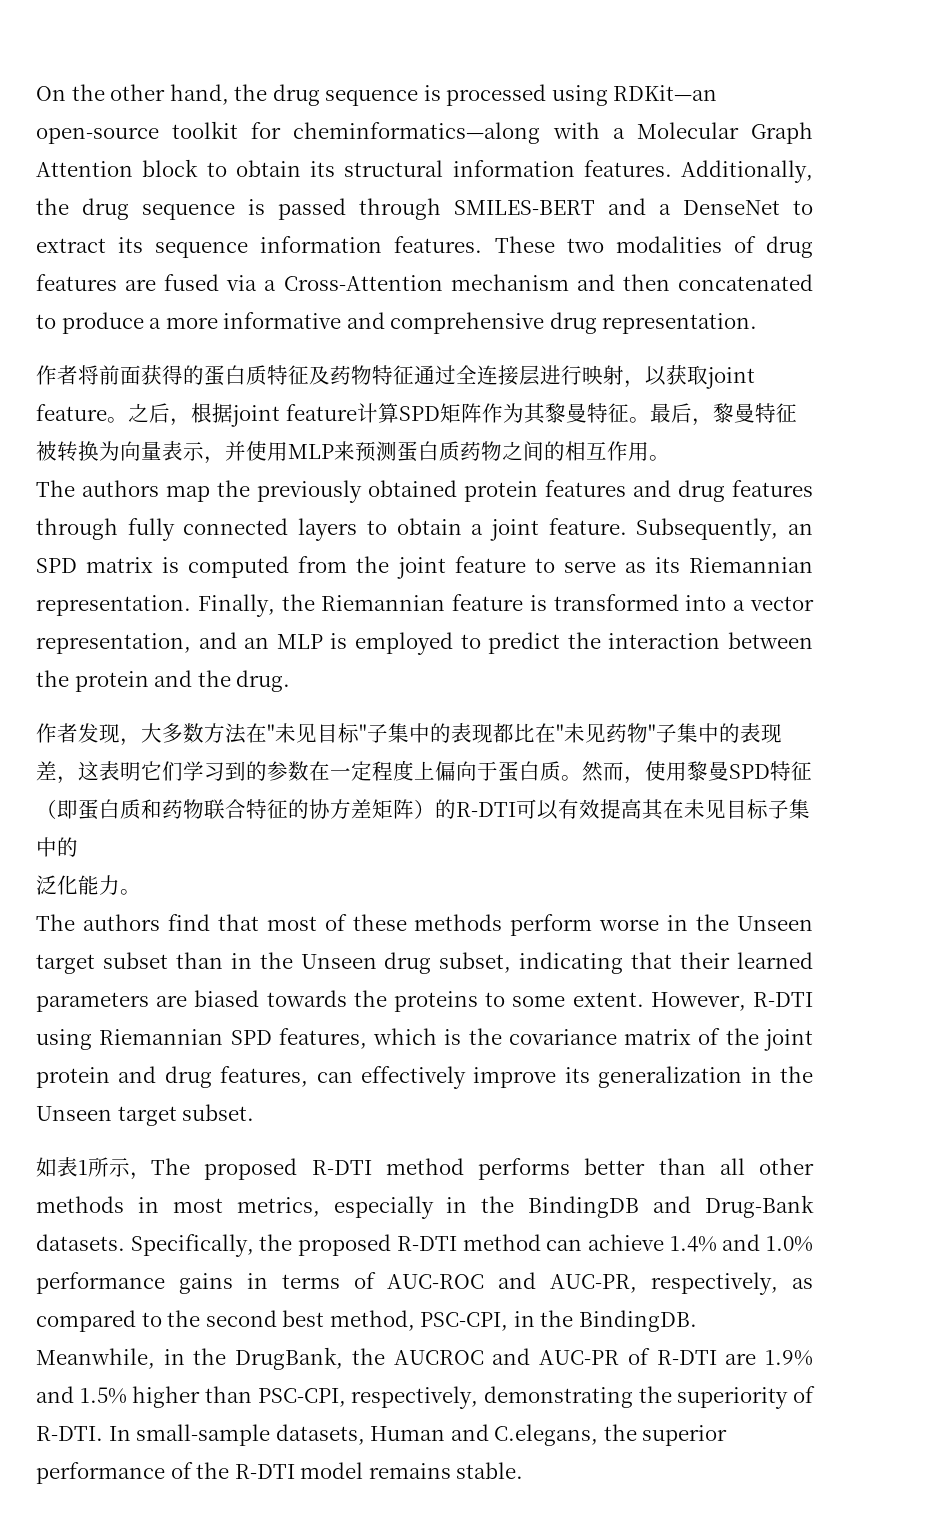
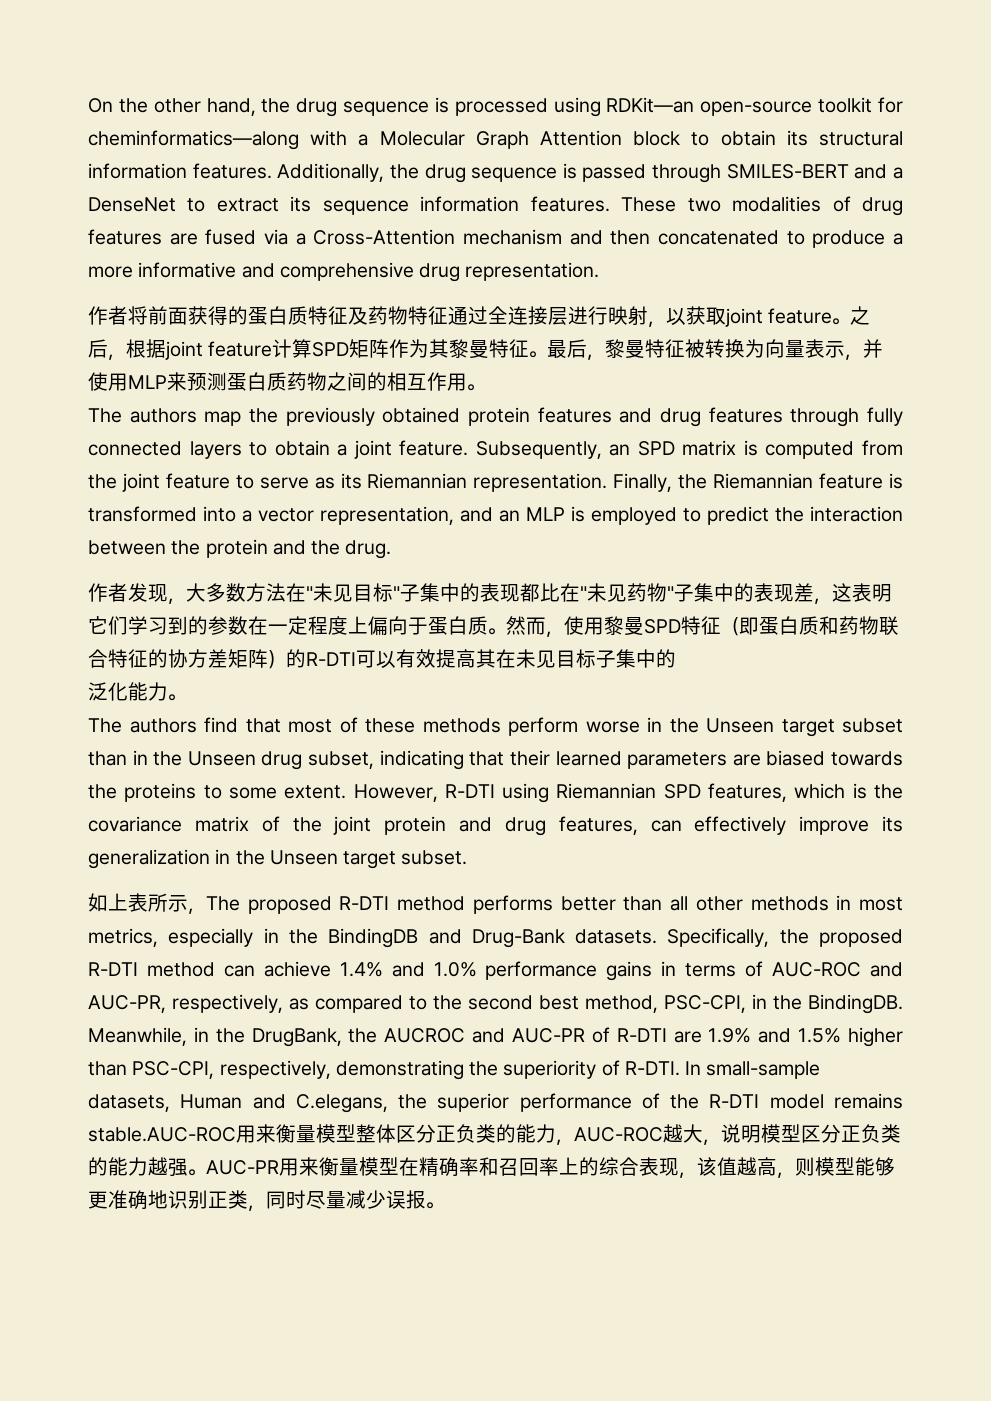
[57,1157,88,1177] 表1 -> [108,893,148,912] 上表
[456,1462,524,1479] stable. -> [88,1124,901,1145] [88,1157,895,1178] [88,1190,444,1211] stable.AUC-ROC用来衡量模型整体区分正负类的能力，AUC-ROC越大，说明模型区分正负类的能力越强。AUC-PR用来衡量模型在精确率和召回率上的综合表现，该值越高，则模型能够更准确地识别正类，同时尽量减少误报。

